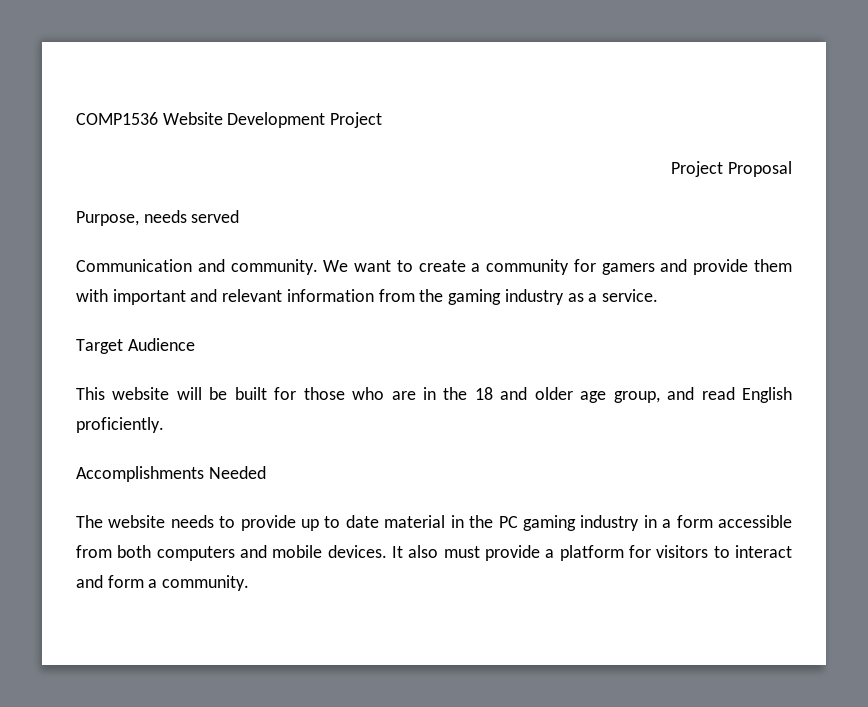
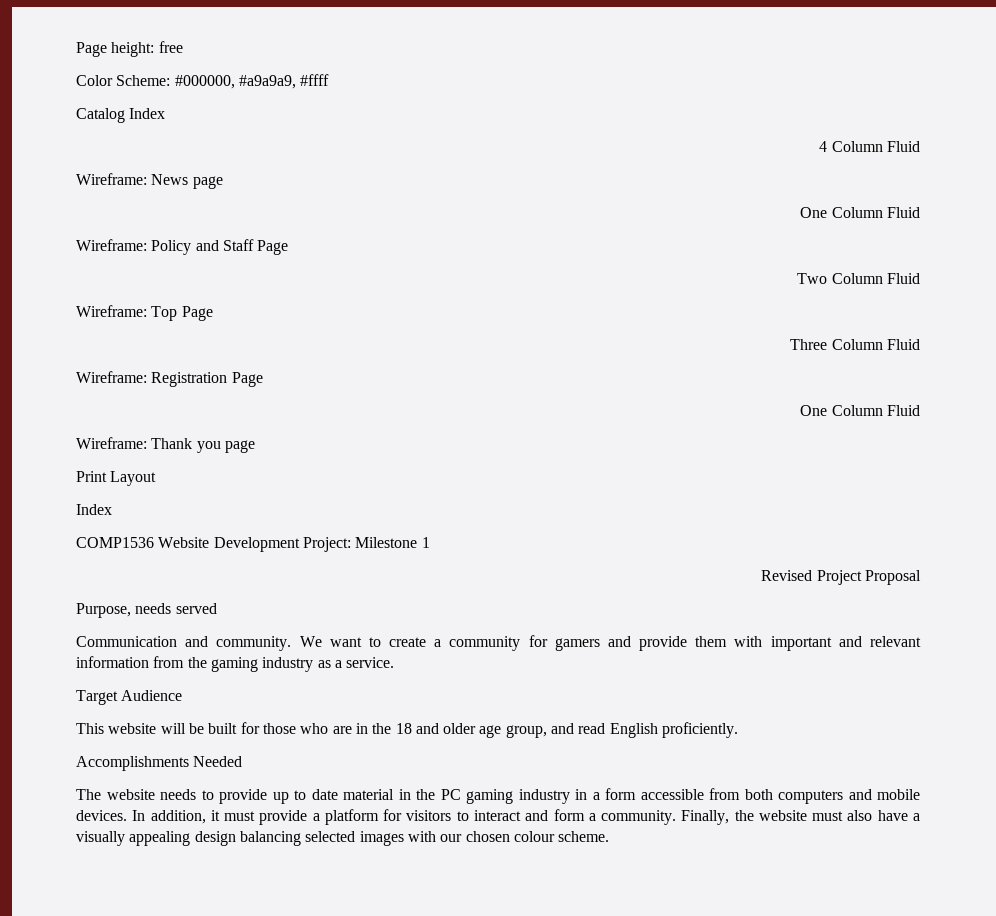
[76,112,383,128] COMP1536 Website Development Project // -> [76,41,183,57] [76,74,330,89] [76,108,166,123] [819,141,921,152] [76,173,223,189] [800,207,921,218] [76,239,289,255] [797,273,921,284] [76,305,213,321] [790,339,921,350] [76,371,263,387] [800,405,921,416] [76,437,255,453] [76,471,157,486] [76,504,112,515] [76,537,430,552] [761,570,813,581] Page height: free // Color Scheme: #000000, #a9a9a9, #ffff // Catalog Index // 4 Column Fluid // Wireframe: News page // One Column Fluid // Wireframe: Policy and Staff Page // Two Column Fluid // Wireframe: Top Page // Three Column Fluid // Wireframe: Registration Page // One Column Fluid // Wireframe: Thank you page // Print Layout // Index // COMP1536 Website Development Project: Milestone 1 // Revised
[392,545,439,558] It also -> [132,810,220,824] In addition, it
(250, 583) none -> [681,810,920,825] [76,831,610,846] Finally, the website must also have a visually appealing design balancing selected images with our chosen colour scheme.

